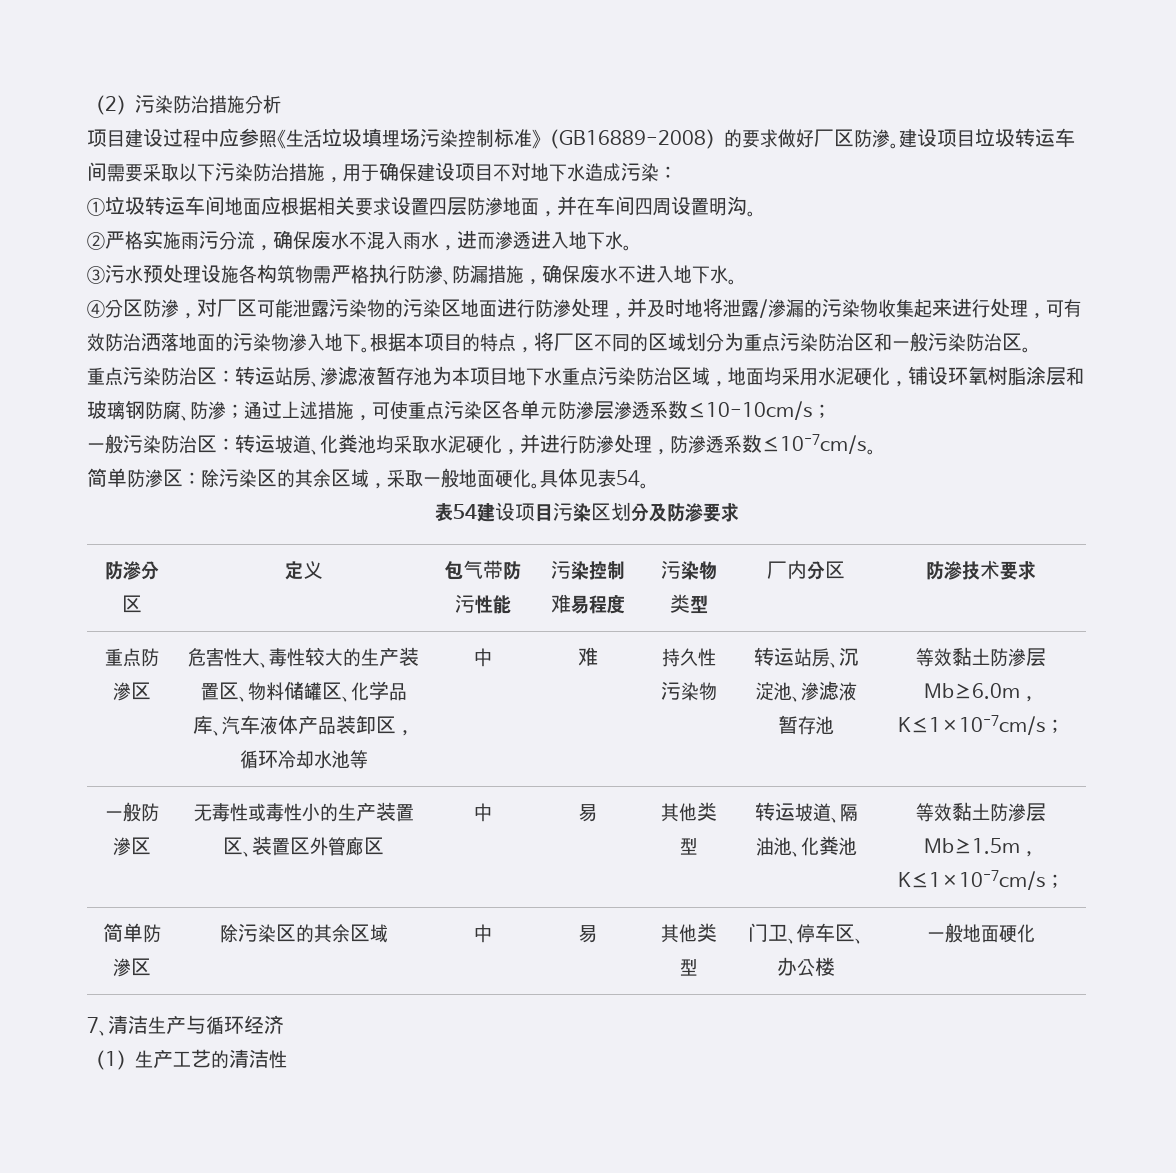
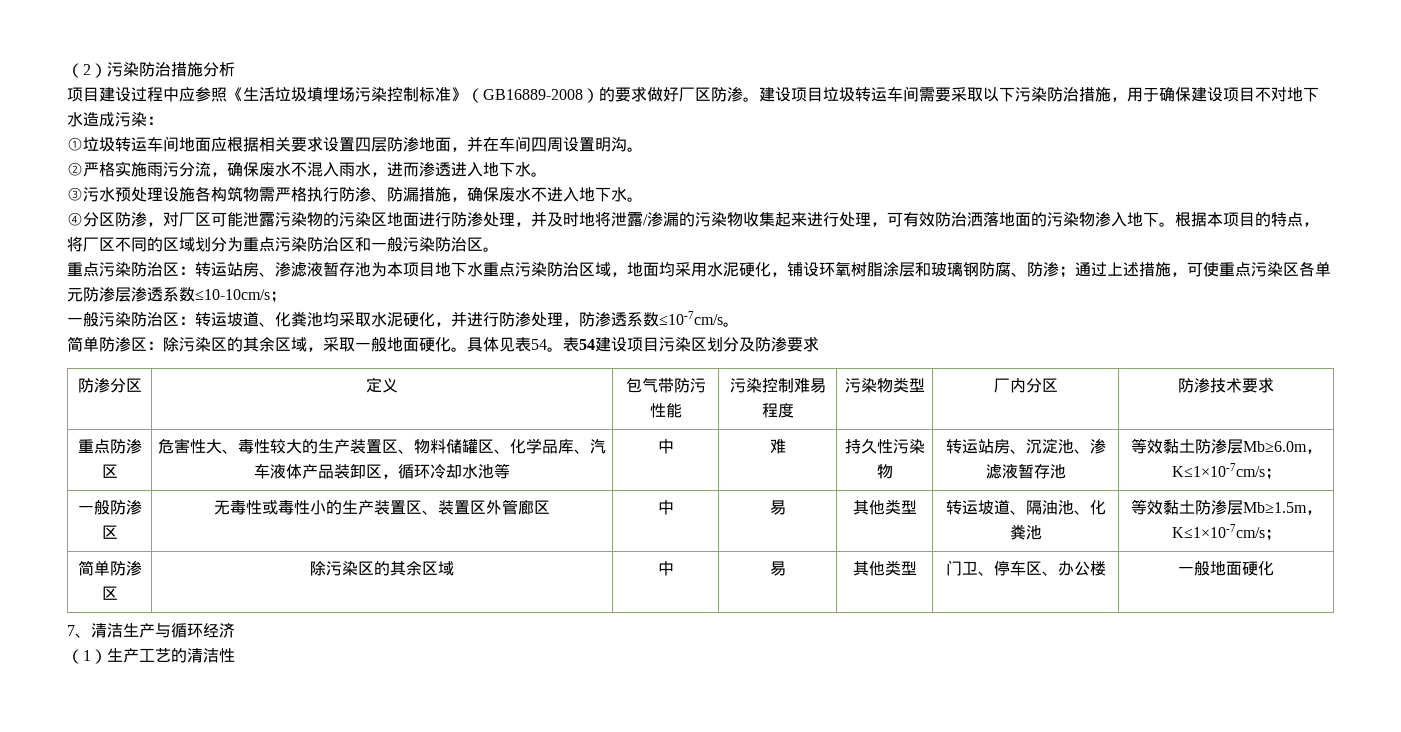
(649, 486) // -> (563, 349) none

